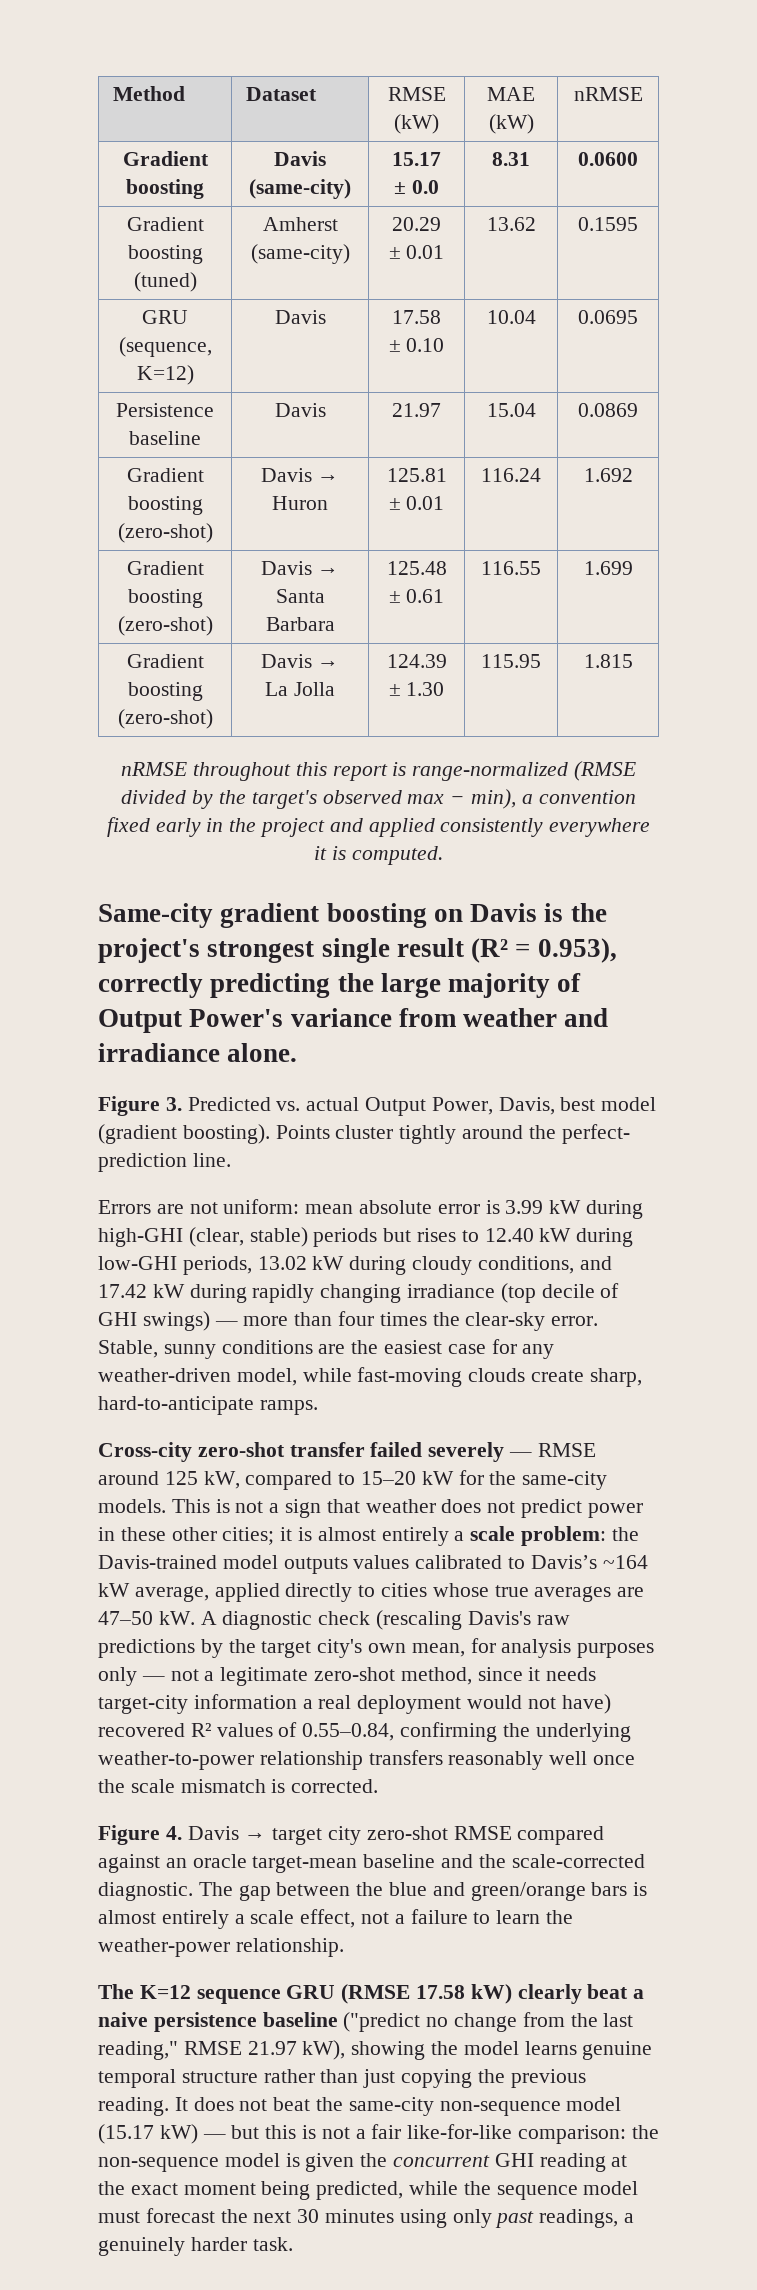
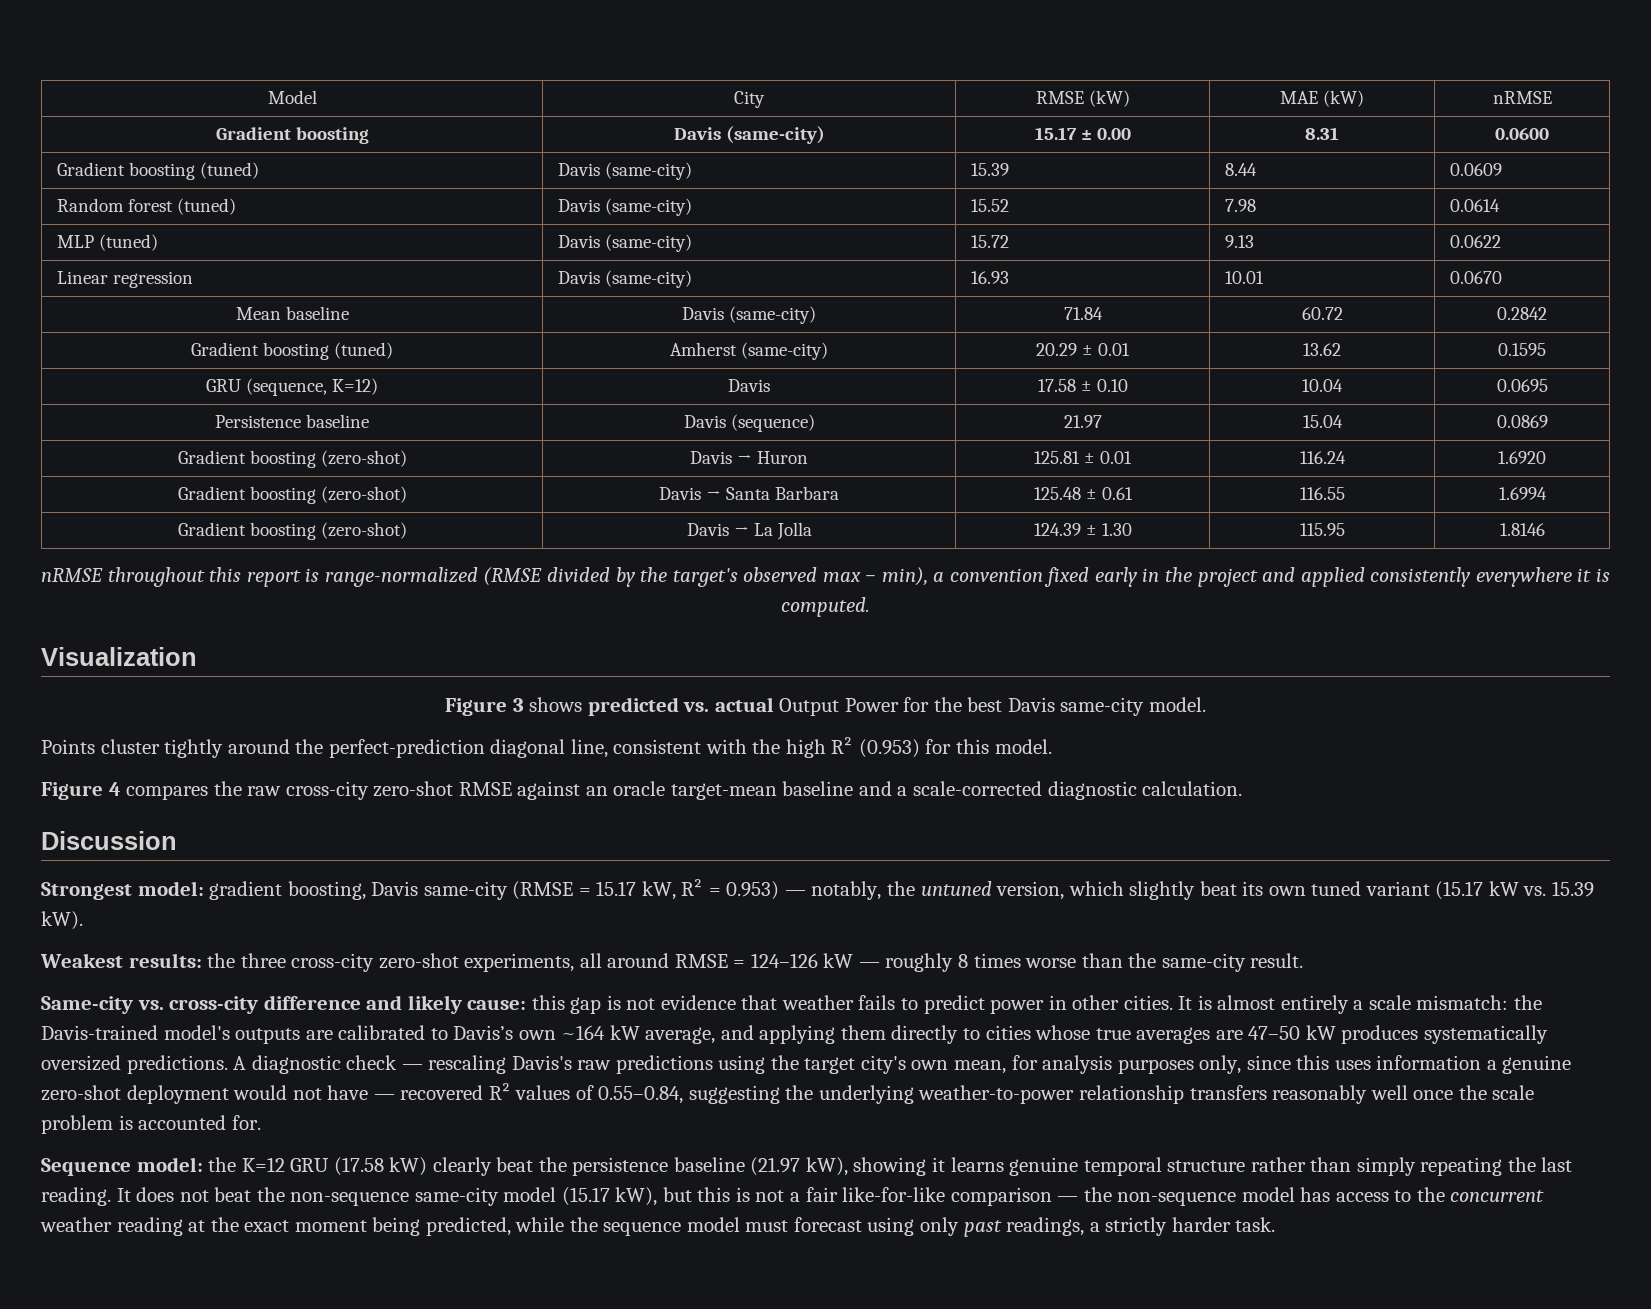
[113,86,186,101] [246,87,318,101] Method | Dataset -> [267,90,317,104] [734,91,765,108] Model | City
[411,180,439,194] 0.0 -> [1096,128,1131,140] 0.00
(638, 159) none -> [57,162,260,180] [558,162,693,180] [971,163,1010,176] [1225,163,1258,176] [1450,163,1503,176] [57,198,237,215] [558,198,693,216] [971,199,1010,212] [1225,199,1257,212] [1450,199,1501,212] [57,234,159,251] [558,234,693,252] [971,235,1010,248] [1225,235,1255,248] [1450,235,1502,248] [57,271,194,288] [558,270,693,288] [971,271,1010,284] [1225,271,1265,284] [1450,271,1503,284] [235,306,349,320] [682,306,816,324] [1063,307,1103,320] [1301,307,1343,320] [1497,307,1547,320] // Gradient boosting (tuned) | Davis (same-city) | 15.39 | 8.44 | 0.0609 // Random forest (tuned) | Davis (same-city) | 15.52 | 7.98 | 0.0614 // MLP (tuned) | Davis (same-city) | 15.72 | 9.13 | 0.0622 // Linear regression | Davis (same-city) | 16.93 | 10.01 | 0.0670 // Mean baseline | Davis (same-city) | 71.84 | 60.72 | 0.2842
(326, 410) none -> [730,414,815,432] (sequence)
[583,468,633,482] 1.692 -> [1498,451,1546,464] 1.6920
[583,561,633,575] 1.699 -> [1498,487,1547,500] 1.6994
[583,654,633,668] 1.815 -> [1499,523,1545,536] 1.8146
[98,903,607,928] [98,938,617,963] [98,973,582,998] [98,1008,609,1033] [98,1043,298,1062] [98,1096,657,1116] [98,1124,270,1144] Same-city gradient boosting on Davis is the project's strongest single result (R² = 0.953), correctly predicting the large majority of Output Power's variance from weather and irradiance alone. // Figure 3. Predicted vs. actual Output Power, Davis, best model (gradient boosting). -> [41,647,197,666] [445,697,1206,716] Visualization // Figure 3 shows predicted vs. actual Output Power for the best Davis same-city model. //
[561,1124,630,1144] [98,1153,231,1172] [98,1199,644,1219] [98,1227,634,1247] [98,1256,612,1275] [98,1283,620,1303] [98,1311,599,1331] [98,1339,555,1359] [98,1367,642,1387] [98,1396,318,1415] [98,1442,596,1462] [98,1470,608,1490] [98,1499,643,1518] [98,1526,607,1546] perfect- prediction line. // Errors are not uniform: mean absolute error is 3.99 kW during high-GHI (clear, stable) periods but rises to 12.40 kW during low-GHI periods, 13.02 kW during cloudy conditions, and 17.42 kW during rapidly changing irradiance (top decile of GHI swings) — more than four times the clear-sky error. Stable, sunny conditions are the easiest case for any weather-driven model, while fast-moving clouds create sharp, hard-to-anticipate ramps. // Cross-city zero-shot transfer failed severely — RMSE around 125 kW, compared to 15–20 kW for the same-city models. This is not a sign that weather does not predict power in these other cities; it is almost entirely a scale problem: -> [328,737,1052,758] [41,781,1243,800] [41,831,177,850] [41,879,1594,900] [41,911,83,930] [40,953,1304,972] [41,995,1509,1014] perfect-prediction diagonal line, consistent with the high R² (0.953) for this model. // Figure 4 compares the raw cross-city zero-shot RMSE against an oracle target-mean baseline and a scale-corrected diagnostic calculation. // Discussion // Strongest model: gradient boosting, Davis same-city (RMSE = 15.17 kW, R² = 0.953) — notably, the untuned version, which slightly beat its own tuned variant (15.17 kW vs. 15.39 kW). // Weakest results: the three cross-city zero-shot experiments, all around RMSE = 124–126 kW — roughly 8 times worse than the same-city result. // Same-city vs. cross-city difference and likely cause: this gap is not evidence that weather fails to predict power in other cities. It is almost entirely a scale mismatch:
[222,1555,410,1574] model outputs values -> [163,1025,333,1044] model's outputs are
(597, 1562) none -> [518,1030,556,1040] own
[214,1583,280,1602] applied -> [720,1025,886,1044] and applying them
[158,1611,195,1625] kW. -> [1305,1025,1548,1044] [41,1055,228,1074] kW produces systematically oversized predictions.
[376,1610,463,1630] (rescaling -> [401,1055,507,1074] — rescaling
[200,1639,223,1658] by -> [718,1055,766,1074] using
[98,1667,597,1686] [98,1694,352,1714] only — not a legitimate zero-shot method, since it needs target-city information a real -> [1199,1055,1572,1074] [41,1085,121,1101] only, since this uses information a genuine zero-shot
[561,1694,611,1714] have) -> [327,1085,395,1100] have —
[400,1722,498,1742] confirming -> [688,1085,780,1104] suggesting
[180,1779,379,1793] [98,1825,605,1845] [98,1854,645,1873] [98,1882,648,1901] [98,1909,574,1929] [98,1938,344,1957] [98,1984,645,2004] [98,2012,634,2032] [98,2040,519,2060] mismatch is corrected. // Figure 4. Davis → target city zero-shot RMSE compared against an oracle target-mean baseline and the scale-corrected diagnostic. The gap between the blue and green/orange bars is almost entirely a scale effect, not a failure to learn the weather-power relationship. // The K=12 sequence GRU (RMSE 17.58 kW) clearly beat a naive persistence baseline ("predict no change from the last reading," RMSE 21.97 kW), showing the model -> [41,1115,261,1134] [41,1157,946,1176] problem is accounted for. // Sequence model: the K=12 GRU (17.58 kW) clearly beat the persistence baseline (21.97 kW), showing it
[363,2069,586,2088] just copying the previous -> [1356,1157,1573,1176] simply repeating the last
[348,2097,622,2116] [98,2124,226,2144] same-city non-sequence model (15.17 kW) — -> [290,1187,658,1206] non-sequence same-city model (15.17 kW),
[518,2125,627,2144] comparison: -> [950,1187,1079,1206] comparison —
[285,2153,355,2172] is given -> [1300,1187,1412,1202] has access to
[494,2153,534,2167] GHI -> [40,1217,112,1232] weather
[220,2209,395,2223] the next 30 minutes -> (862, 1224) none
[98,2237,185,2256] genuinely -> [1105,1217,1168,1236] strictly

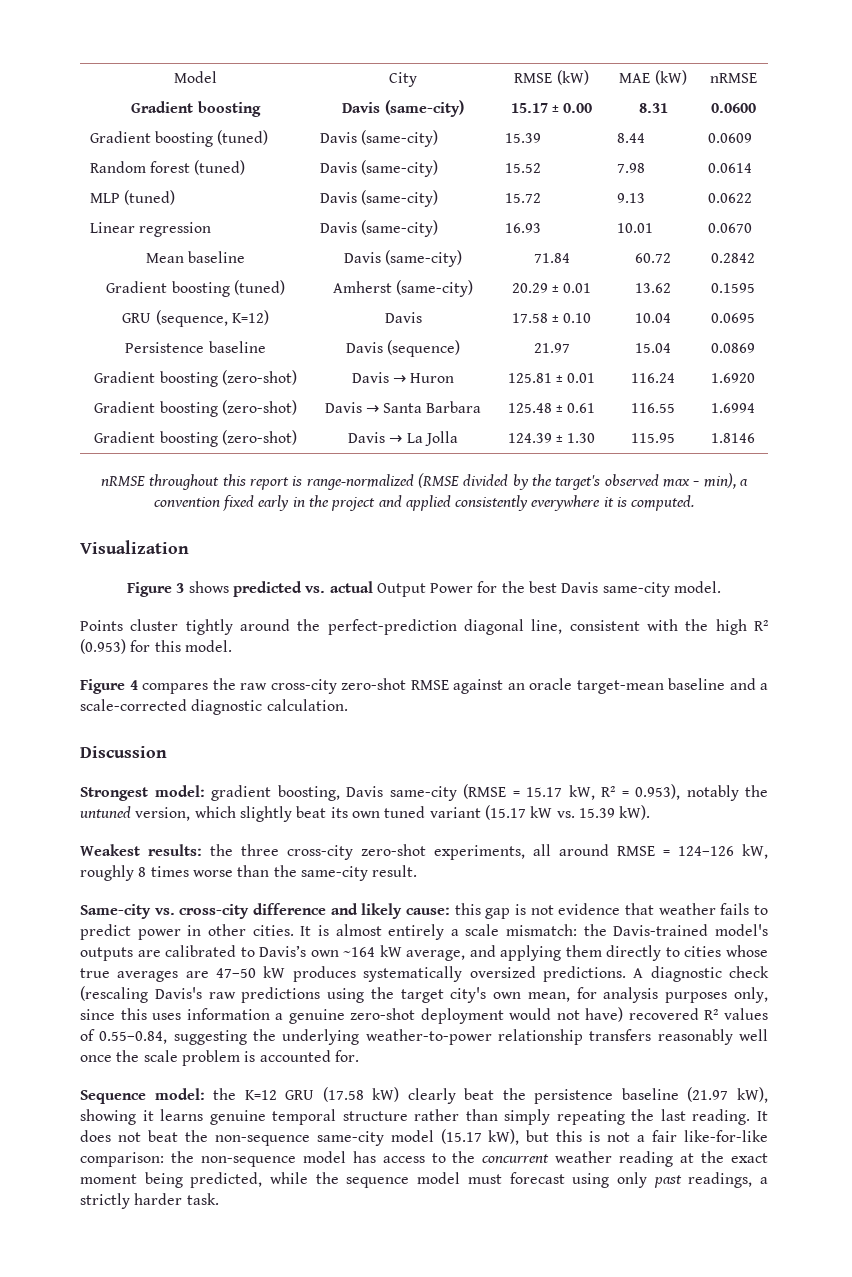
[726,881,882,900] 0.953) — notably, -> [635,784,739,801] 0.953), notably
[823,953,880,968] kW — -> [742,844,768,859] kW,
[401,1055,507,1074] — rescaling -> [80,986,148,1003] (rescaling
[327,1085,395,1100] have — -> [585,1007,624,1022] have)
[950,1187,1079,1206] comparison — -> [80,1152,164,1167] comparison:

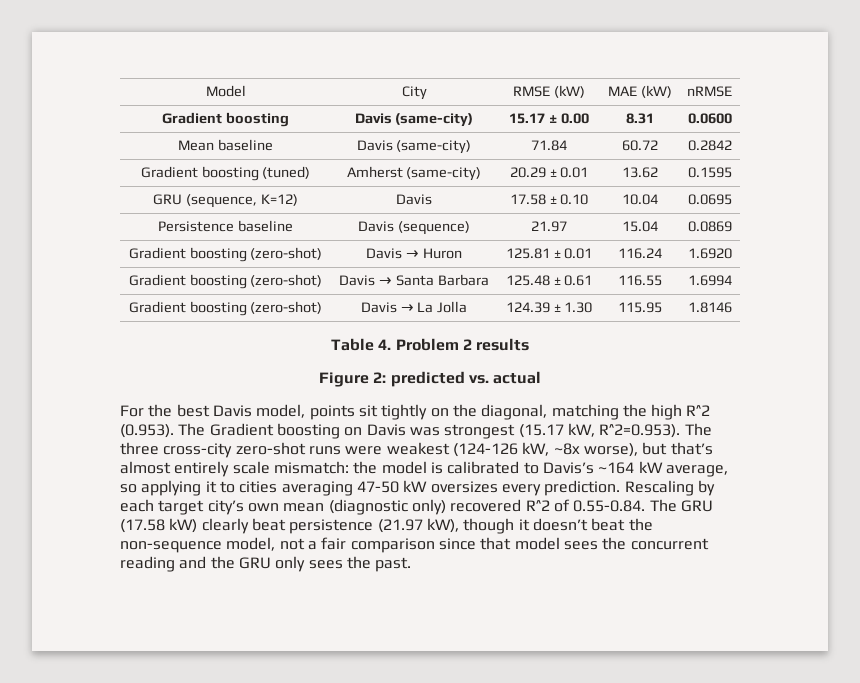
[89,130,269,147] [319,130,438,147] [504,133,541,143] [616,133,645,143] [707,133,752,143] [89,160,246,175] [319,160,438,177] [504,163,541,173] [616,163,645,173] [707,163,752,173] [89,190,175,205] [319,190,438,207] [504,193,541,203] [616,193,645,203] [707,193,752,203] [89,222,211,237] [319,220,438,237] [504,223,541,233] [616,223,653,233] [707,223,752,233] // Gradient boosting (tuned) | Davis (same-city) | 15.39 | 8.44 | 0.0609 // Random forest (tuned) | Davis (same-city) | 15.52 | 7.98 | 0.0614 // MLP (tuned) | Davis (same-city) | 15.72 | 9.13 | 0.0622 // Linear regression | Davis (same-city) | 16.93 | 10.01 | 0.0670 -> (732, 118) none
[101,473,748,490] [153,495,695,511] [80,540,189,554] [126,581,229,597] nRMSE throughout this report is range-normalized (RMSE divided by the target's observed max − min), a convention fixed early in the project and applied consistently everywhere it is computed. // Visualization // Figure 3 shows -> [330,338,530,351] [318,372,387,387] Table 4. Problem 2 results // Figure 2:
[376,581,722,597] [80,619,769,635] [80,639,232,654] [80,678,768,694] [80,699,348,715] [80,746,167,758] [80,784,768,801] [80,805,651,822] [80,844,768,860] [80,865,418,881] [80,903,768,919] [80,924,329,940] Output Power for the best Davis same-city model. // Points cluster tightly around the perfect-prediction diagonal line, consistent with the high R² (0.953) for this model. // Figure 4 compares the raw cross-city zero-shot RMSE against an oracle target-mean baseline and a scale-corrected diagnostic calculation. // Discussion // Strongest model: gradient boosting, Davis same-city (RMSE = 15.17 kW, R² = 0.953), notably the untuned version, which slightly beat its own tuned variant (15.17 kW vs. 15.39 kW). // Weakest results: the three cross-city zero-shot experiments, all around RMSE = 124–126 kW, roughly 8 times worse than the same-city result. // Same-city vs. cross-city difference and likely cause: this gap is not evidence that weather fails to predict power in other cities. It is -> [120,404,711,420] [120,423,712,439] [120,442,713,458] // For the best Davis model, points sit tightly on the diagonal, matching the high R^2 (0.953). The Gradient boosting on Davis was strongest (15.17 kW, R^2=0.953). The three cross-city zero-shot runs were weakest (124-126 kW, ~8x worse), but that’s
[450,929,459,936] a -> (230, 469) none
[613,924,768,936] [80,947,161,961] Davis-trained model's outputs are -> [381,461,443,474] model is
[310,950,339,957] own -> (594, 468) none
[469,945,768,961] [80,966,770,982] [80,986,768,1003] [80,1007,769,1024] [80,1029,768,1045] [80,1050,359,1066] [80,1088,277,1104] and applying them directly to cities whose true averages are 47–50 kW produces systematically oversized predictions. A diagnostic check (rescaling Davis's raw predictions using the target city's own mean, for analysis purposes only, since this uses information a genuine zero-shot deployment would not have) recovered R² values of 0.55–0.84, suggesting the underlying weather-to-power relationship transfers reasonably well once the scale problem is accounted for. // Sequence model: the K=12 -> [120,480,715,496] [120,499,677,515] so applying it to cities averaging 47-50 kW oversizes every prediction. Rescaling by each target city’s own mean (diagnostic only) recovered R^2 of 0.55-0.84. The
[502,1087,769,1104] [80,1109,769,1125] [80,1129,769,1146] [80,1151,768,1167] [80,1172,769,1188] [80,1193,219,1209] the persistence baseline (21.97 kW), showing it learns genuine temporal structure rather than simply repeating the last reading. It does not beat the non-sequence same-city model (15.17 kW), but this is not a fair like-for-like comparison: the non-sequence model has access to the concurrent weather reading at the exact moment being predicted, while the sequence model must forecast using only past readings, a strictly harder task. -> [289,518,653,534] [120,537,709,553] [120,556,412,572] persistence (21.97 kW), though it doesn’t beat the non-sequence model, not a fair comparison since that model sees the concurrent reading and the GRU only sees the past.

